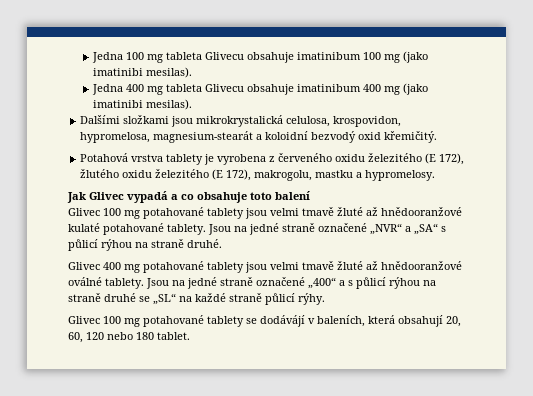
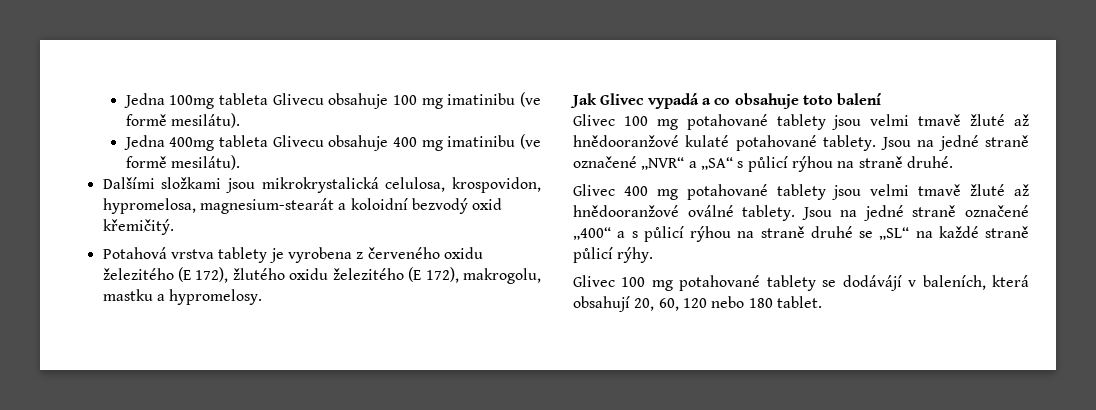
[91,51,428,63] [92,67,192,78] [91,83,428,95] [92,99,192,110] Jedna 100 mg tableta Glivecu obsahuje imatinibum 100 mg (jako imatinibi mesilas). // Jedna 400 mg tableta Glivecu obsahuje imatinibum 400 mg (jako imatinibi mesilas). -> [123,92,541,109] [125,113,240,128] [123,134,541,151] [125,155,240,170] Jedna 100mg tableta Glivecu obsahuje 100 mg imatinibu (ve formě mesilátu). // Jedna 400mg tableta Glivecu obsahuje 400 mg imatinibu (ve formě mesilátu).

